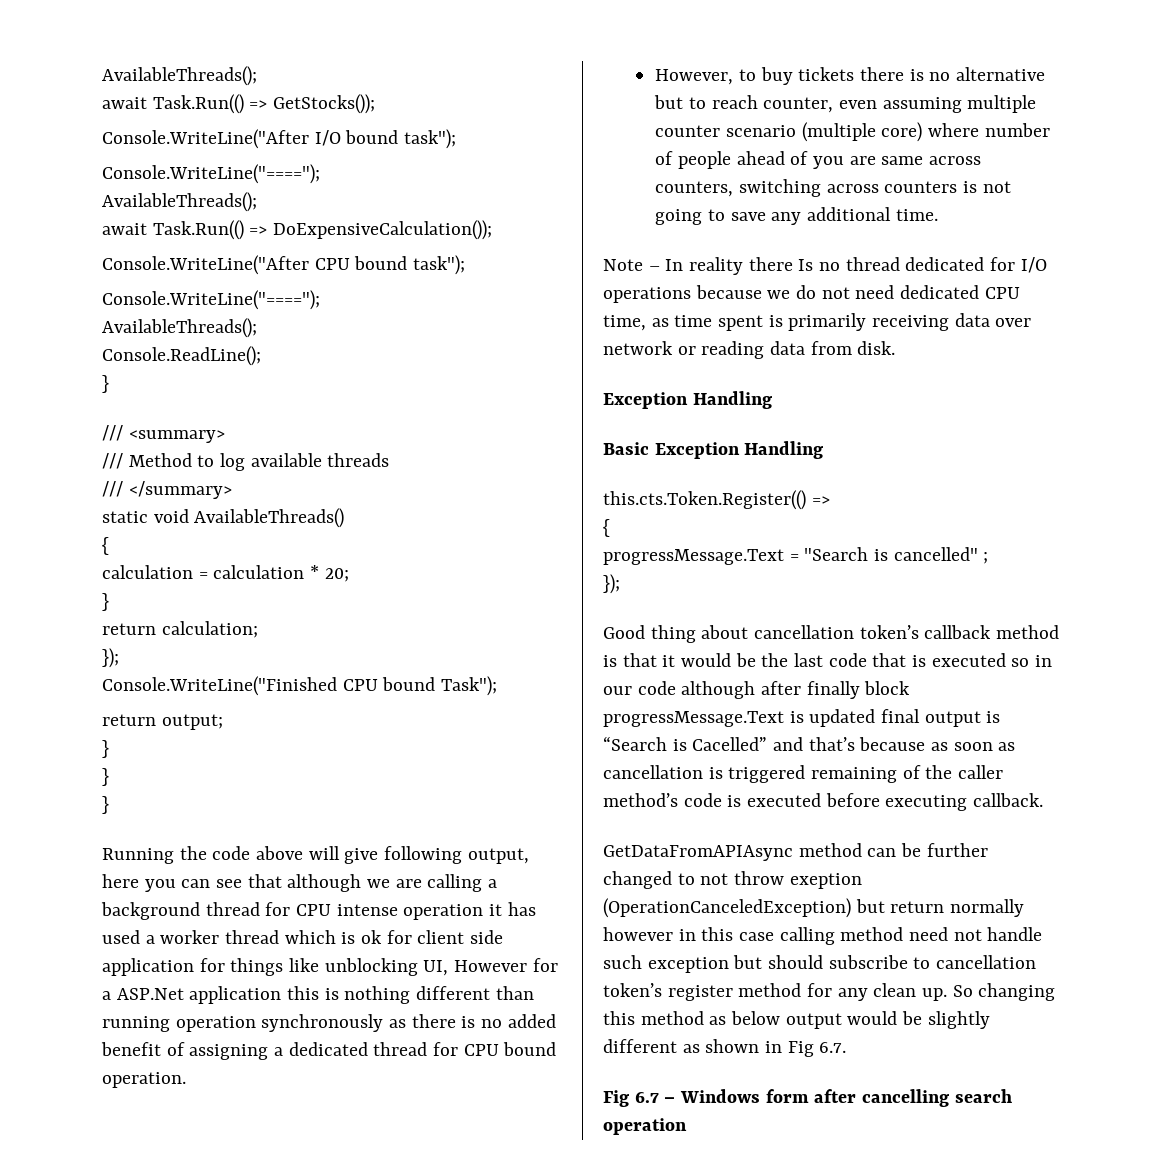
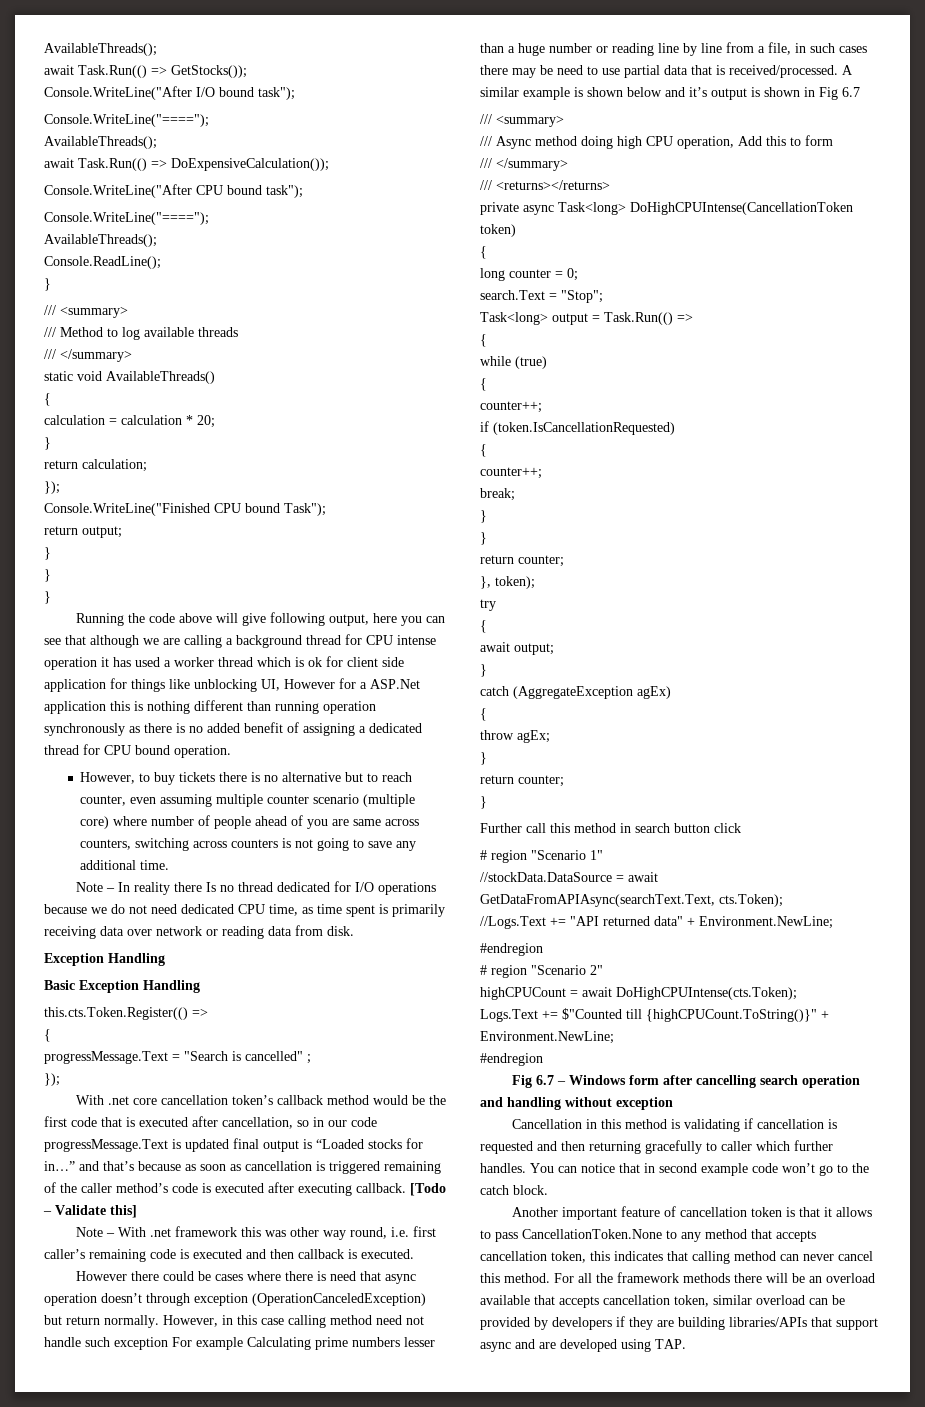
[603,625,749,643] Good thing about -> [75,1095,157,1105] With .net core
[603,653,676,667] is that it -> (369, 1100) none
[794,653,824,667] last -> [44,1116,67,1127] first
(1006, 660) none -> [192,1116,293,1129] after cancellation,
[681,681,911,699] although after finally block -> (377, 1122) none
[603,736,768,751] “Search is Cacelled” -> [316,1138,423,1149] [44,1161,75,1171] “Loaded stocks for in…”
[825,793,880,807] before -> [268,1182,294,1193] after
[603,843,988,861] [603,871,862,889] // GetDataFromAPIAsync method can be further changed to not throw exeption -> [410,1183,446,1196] [43,1205,137,1218] [75,1226,436,1240] [44,1249,414,1262] [75,1271,416,1284] [44,1293,248,1306] [Todo – Validate this] // Note – With .net framework this was other way round, i.e. first caller’s remaining code is executed and then callback is executed. // However there could be cases where there is need that async operation doesn’t through exception
[950,899,1025,917] [603,927,673,941] normally however -> [104,1315,218,1328] normally. However,
[733,955,1037,969] [603,983,1056,1001] [603,1011,990,1029] [603,1039,847,1057] but should subscribe to cancellation token’s register method for any clean up. So changing this method as below output would be slightly different as shown in Fig 6.7. -> [172,1337,435,1350] [480,42,867,56] [480,65,853,78] [480,87,860,100] [480,114,564,127] [480,135,833,149] [480,158,568,171] [480,180,610,190] [480,202,853,215] [480,224,516,237] [480,246,487,259] [480,268,578,281] [480,290,603,303] [480,312,693,325] [480,334,487,347] [480,356,547,369] [480,378,487,391] [480,401,542,413] [480,421,675,435] [480,444,487,457] [480,467,542,479] [480,488,515,501] [480,510,487,523] [480,532,487,545] [480,555,564,567] [480,576,535,589] [480,599,496,611] [480,620,487,633] [480,642,554,655] [480,664,487,677] [480,686,671,699] [480,708,487,721] [480,730,550,743] [480,752,487,765] [480,775,564,787] [480,796,487,809] [480,823,741,833] [480,850,603,863] [480,872,658,882] [480,894,783,907] [480,916,833,929] [480,943,543,956] [480,965,603,978] [480,987,797,1000] [480,1008,829,1022] [480,1031,614,1044] [480,1053,543,1066] For example Calculating prime numbers lesser than a huge number or reading line by line from a file, in such cases there may be need to use partial data that is received/processed. A similar example is shown below and it’s output is shown in Fig 6.7 // /// <summary> // /// Async method doing high CPU operation, Add this to form // /// </summary> // /// <returns></returns> // private async Task<long> DoHighCPUIntense(CancellationToken token) // { // long counter = 0; // search.Text = "Stop"; // Task<long> output = Task.Run(() => // { // while (true) // { // counter++; // if (token.IsCancellationRequested) // { // counter++; // break; // } // } // return counter; // }, token); // try // { // await output; // } // catch (AggregateException agEx) // { // throw agEx; // } // return counter; // } // Further call this method in search button click // # region "Scenario 1" // //stockData.DataSource = await GetDataFromAPIAsync(searchText.Text, cts.Token); // //Logs.Text += "API returned data" + Environment.NewLine; // #endregion // # region "Scenario 2" // highCPUCount = await DoHighCPUIntense(cts.Token); // Logs.Text += $"Counted till {highCPUCount.ToString()}" + Environment.NewLine; // #endregion
(687, 1126) none -> [480,1097,673,1110] [511,1118,837,1132] [480,1140,833,1154] [480,1163,869,1176] [480,1185,548,1195] [511,1206,872,1220] [480,1229,816,1242] [480,1251,873,1264] [480,1272,875,1283] [480,1295,845,1308] [480,1316,878,1330] [480,1339,686,1352] and handling without exception // Cancellation in this method is validating if cancellation is requested and then returning gracefully to caller which further handles. You can notice that in second example code won’t go to the catch block. // Another important feature of cancellation token is that it allows to pass CancellationToken.None to any method that accepts cancellation token, this indicates that calling method can never cancel this method. For all the framework methods there will be an overload available that accepts cancellation token, similar overload can be provided by developers if they are building libraries/APIs that support async and are developed using TAP.

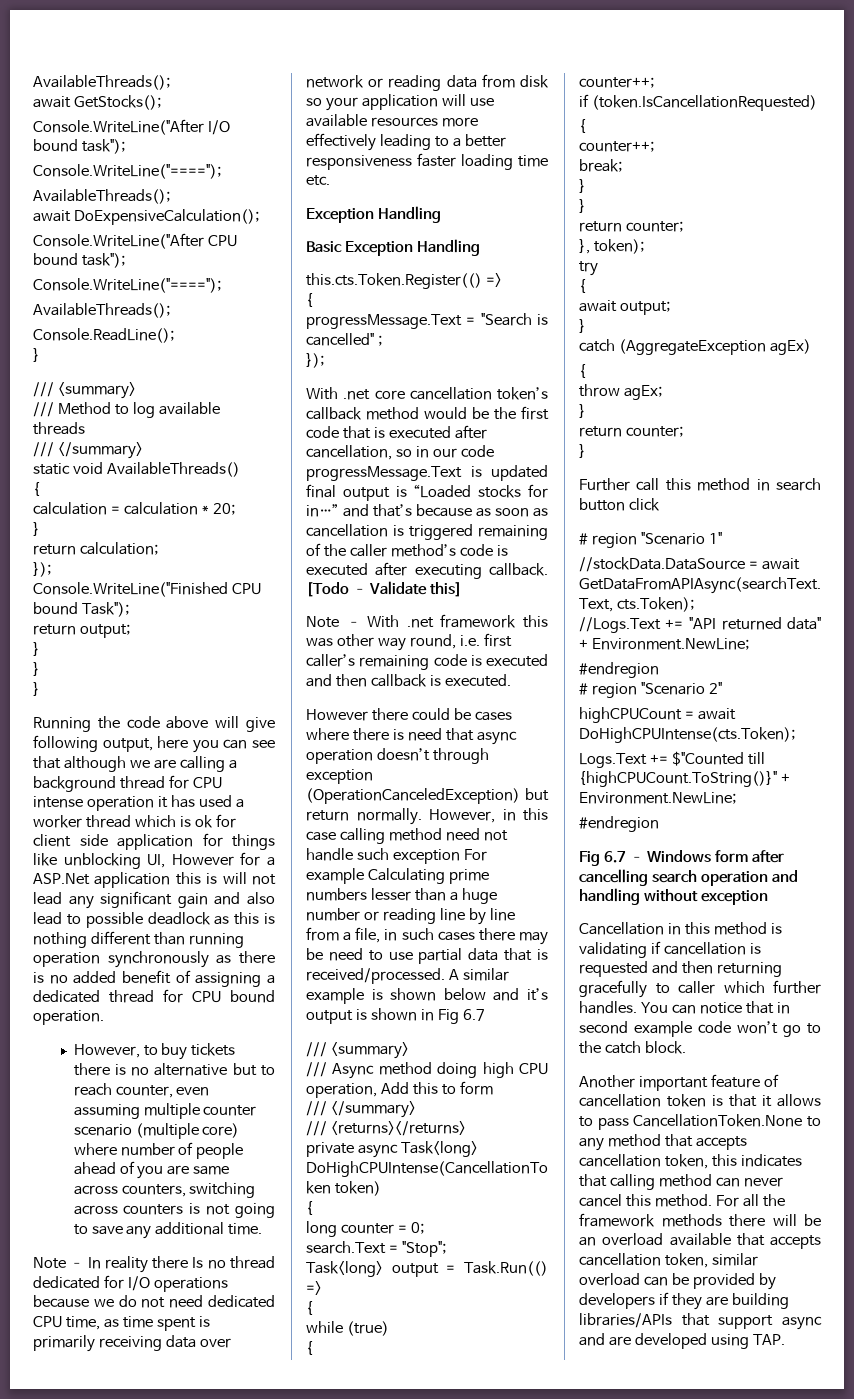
[44,43,157,56] [44,65,247,78] AvailableThreads(); // await Task.Run(() => GetStocks()); -> [33,75,170,90] [33,95,161,110] AvailableThreads(); // await GetStocks();
[78,158,329,171] Task.Run(() => DoExpensiveCalculation()); -> [73,209,259,225] DoExpensiveCalculation();
(143, 706) none -> [222,872,276,885] [33,891,275,909] [33,912,275,928] will not lead any significant gain and also lead to possible deadlock as this is
[327,926,354,936] disk. -> [520,75,549,88] [306,94,494,111] [306,114,478,127] [306,133,506,151] [306,153,548,170] [306,175,330,186] disk so your application will use available resources more effectively leading to a better responsiveness faster loading time etc.

